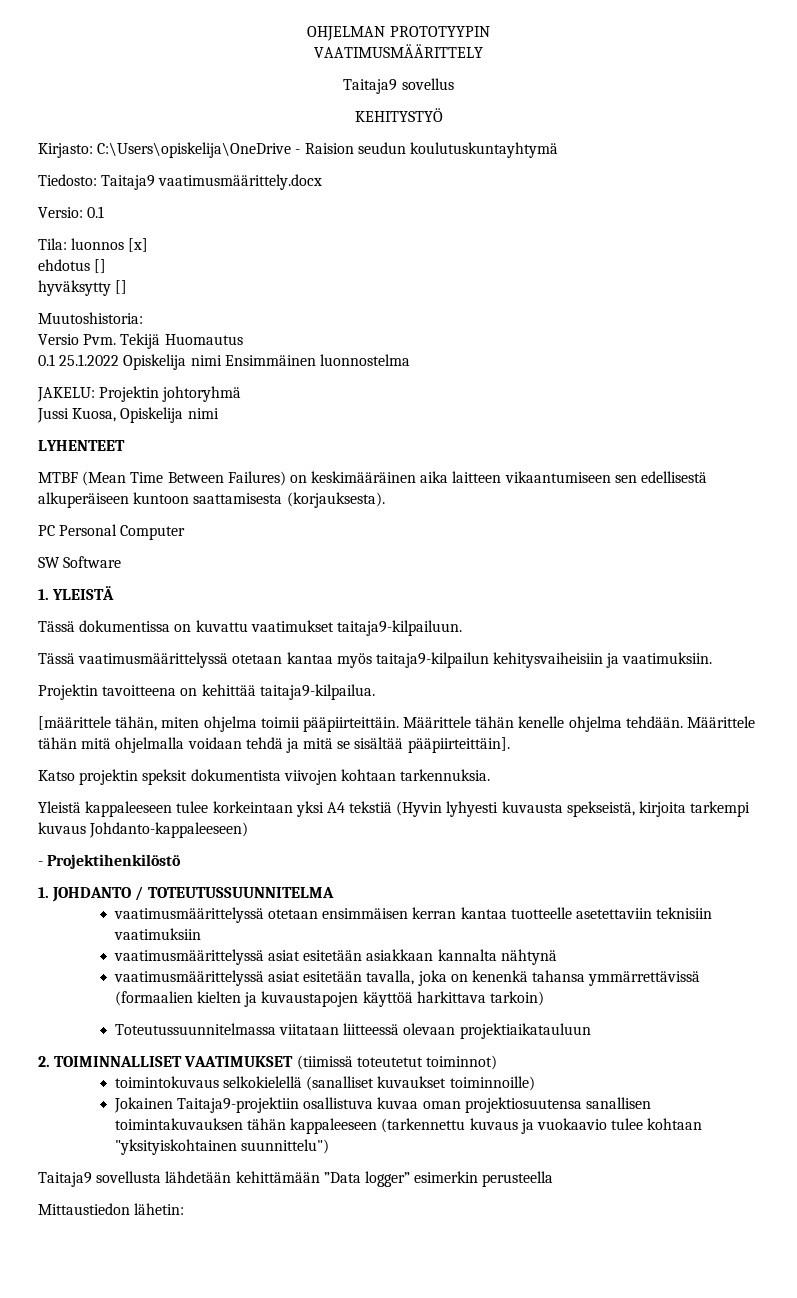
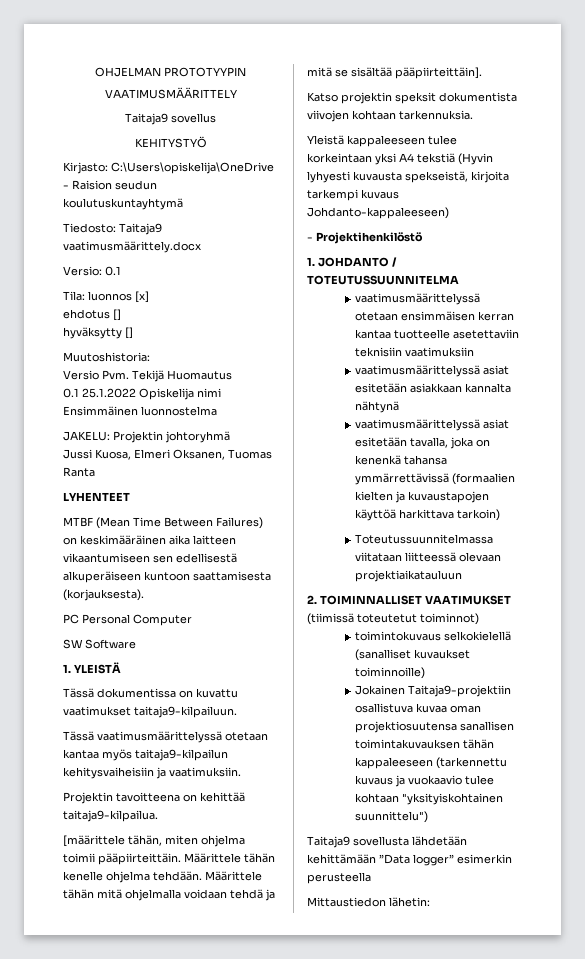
[120,407,219,423] Opiskelija nimi -> [134,449,272,460] [63,467,95,477] Elmeri Oksanen, Tuomas Ranta

